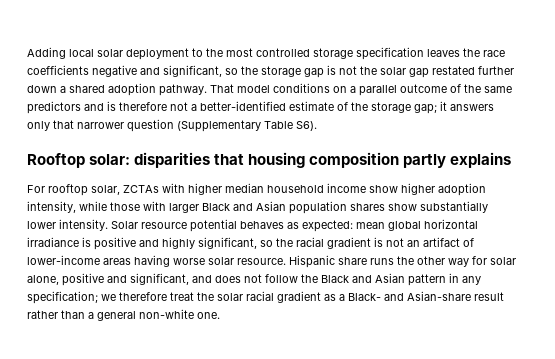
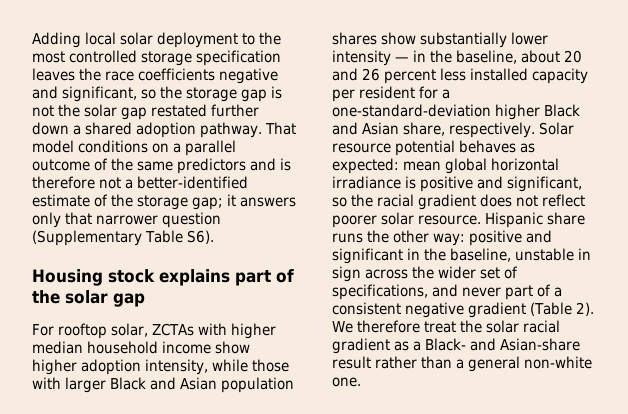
[27,152,512,168] Rooftop solar: disparities that housing composition partly explains -> [32,269,294,286] [32,290,145,307] Housing stock explains part of the solar gap
[59,219,108,231] intensity. -> [332,50,582,66] [332,68,588,84] [332,86,450,102] [332,104,580,120] [332,122,535,138] intensity — in the baseline, about 20 and 26 percent less installed capacity per resident for a one-standard-deviation higher Black and Asian share, respectively.
[162,237,195,249] highly -> (503, 182) none
[374,237,474,247] [27,255,205,267] is not an artifact of lower-income areas having worse -> [480,194,585,207] [332,215,377,228] does not reflect poorer
[448,256,516,267] [27,273,481,286] [27,291,116,304] way for solar alone, positive and significant, and does not follow the Black and Asian pattern in any specification; we -> [433,230,552,246] [332,248,591,264] [332,266,518,282] [332,284,562,300] [332,302,594,318] [332,321,353,333] way: positive and significant in the baseline, unstable in sign across the wider set of specifications, and never part of a consistent negative gradient (Table 2). We

